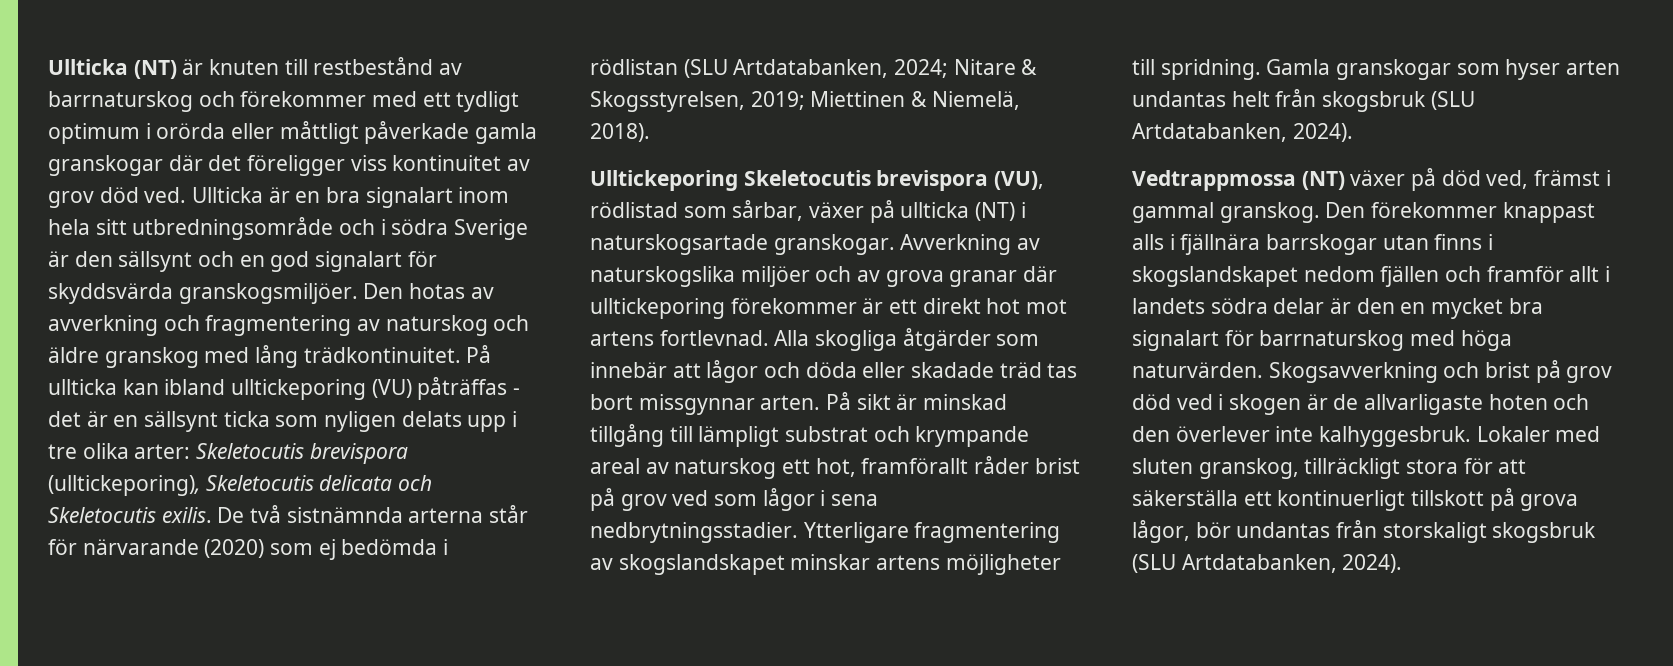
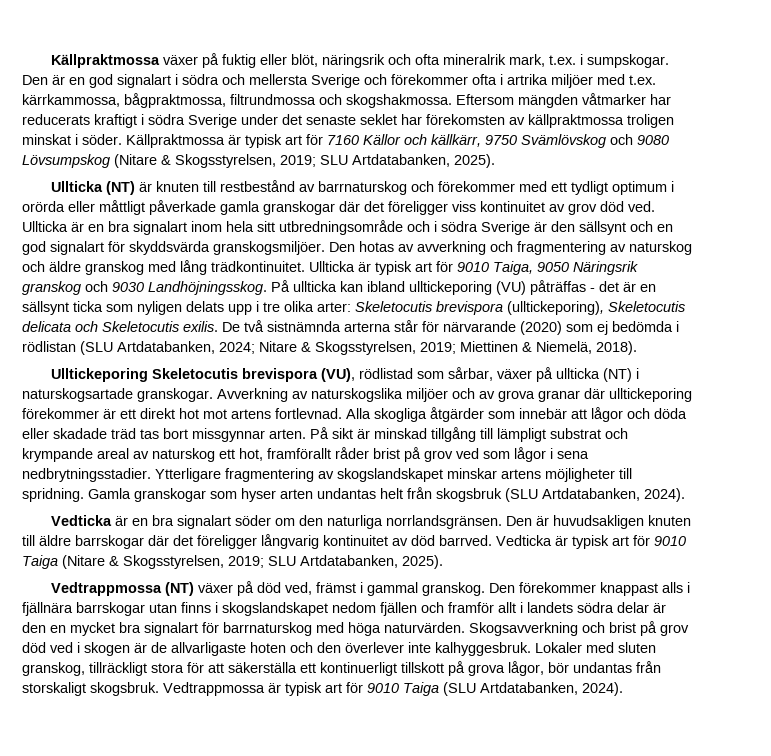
(48, 67) none -> [50,53,669,68] [22,74,656,88] [22,93,671,108] [22,114,674,128] [22,134,669,148] [22,154,495,168] Källpraktmossa växer på fuktig eller blöt, näringsrik och ofta mineralrik mark, t.ex. i sumpskogar. Den är en god signalart i södra och mellersta Sverige och förekommer ofta i artrika miljöer med t.ex. kärrkammossa, bågpraktmossa, filtrundmossa och skogshakmossa. Eftersom mängden våtmarker har reducerats kraftigt i södra Sverige under det senaste seklet har förekomsten av källpraktmossa troligen minskat i söder. Källpraktmossa är typisk art för 7160 Källor och källkärr, 9750 Svämlövskog och 9080 Lövsumpskog (Nitare & Skogsstyrelsen, 2019; SLU Artdatabanken, 2025). //
(461, 355) none -> [309,261,638,275] [22,281,267,295] Ullticka är typisk art för 9010 Taiga, 9050 Näringsrik granskog och 9030 Landhöjningsskog.
(1353, 132) none -> [50,515,691,529] [22,534,686,549] [22,555,443,569] // Vedticka är en bra signalart söder om den naturliga norrlandsgränsen. Den är huvudsakligen knuten till äldre barrskogar där det föreligger långvarig kontinuitet av död barrved. Vedticka är typisk art för 9010 Taiga (Nitare & Skogsstyrelsen, 2019; SLU Artdatabanken, 2025).
[1492,522,1597,543] skogsbruk -> [90,682,439,696] skogsbruk. Vedtrappmossa är typisk art för 9010 Taiga

